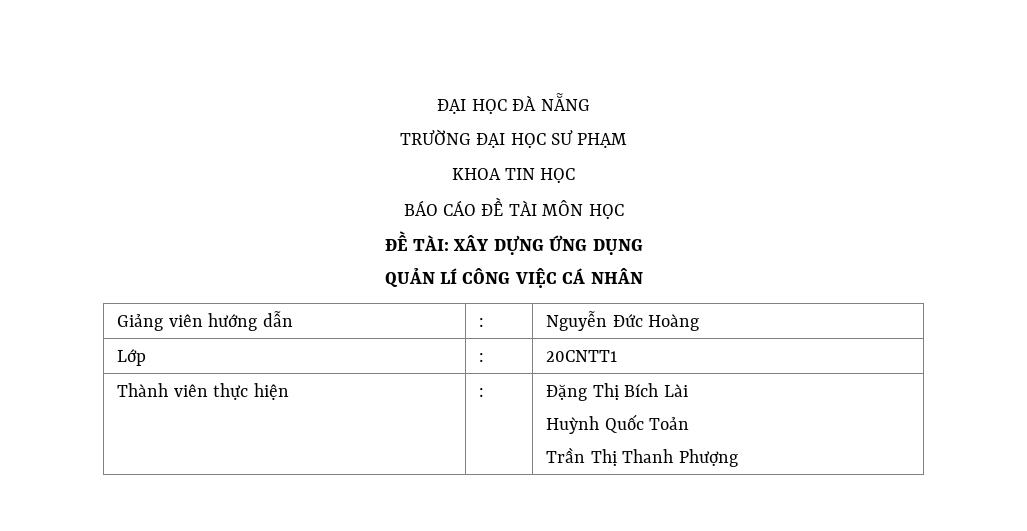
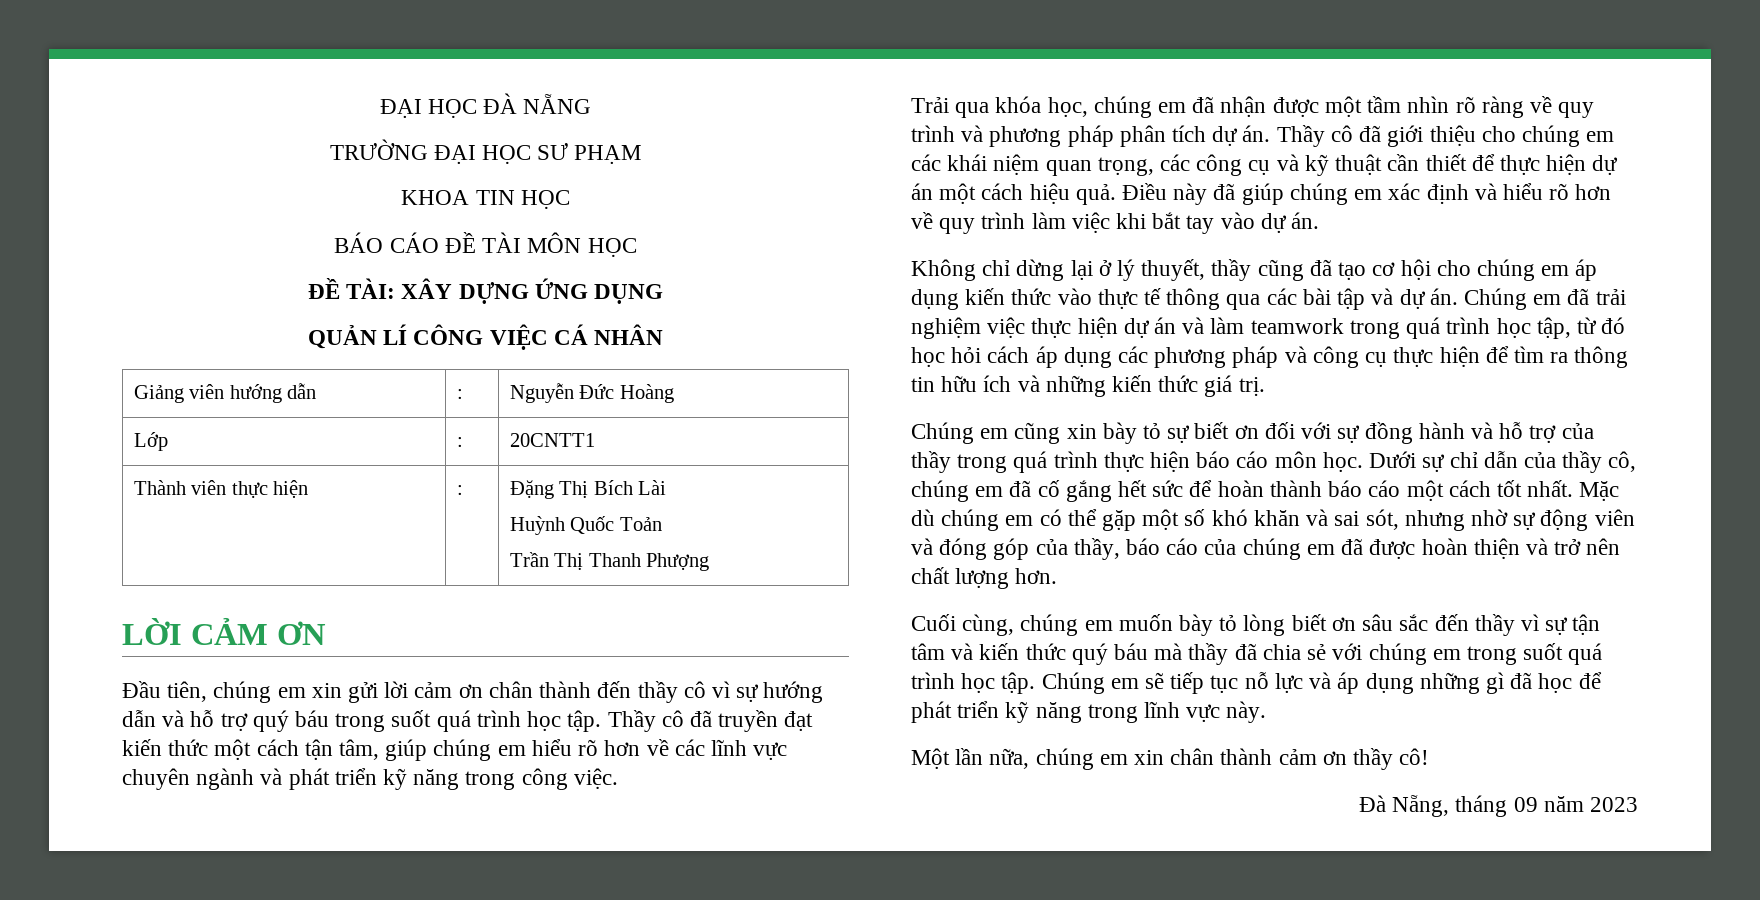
(738, 458) none -> [122,617,326,645] [122,681,824,703] [122,710,814,732] [122,739,788,761] [122,768,618,790] [911,96,1595,118] [911,125,1615,147] [911,154,1619,176] [911,183,1612,205] [911,212,1320,234] [911,259,1598,281] [911,288,1626,310] [911,317,1626,339] [911,346,1629,368] [911,375,1265,397] [911,422,1594,444] [911,451,1637,473] [911,480,1620,502] [911,509,1635,531] [911,538,1621,560] [911,567,1058,589] [911,614,1601,636] [911,643,1603,665] [911,672,1602,694] [911,701,1267,723] [911,748,1430,770] [1358,795,1638,817] // LỜI CẢM ƠN // Đầu tiên, chúng em xin gửi lời cảm ơn chân thành đến thầy cô vì sự hướng dẫn và hỗ trợ quý báu trong suốt quá trình học tập. Thầy cô đã truyền đạt kiến thức một cách tận tâm, giúp chúng em hiểu rõ hơn về các lĩnh vực chuyên ngành và phát triển kỹ năng trong công việc. // Trải qua khóa học, chúng em đã nhận được một tầm nhìn rõ ràng về quy trình và phương pháp phân tích dự án. Thầy cô đã giới thiệu cho chúng em các khái niệm quan trọng, các công cụ và kỹ thuật cần thiết để thực hiện dự án một cách hiệu quả. Điều này đã giúp chúng em xác định và hiểu rõ hơn về quy trình làm việc khi bắt tay vào dự án. // Không chỉ dừng lại ở lý thuyết, thầy cũng đã tạo cơ hội cho chúng em áp dụng kiến thức vào thực tế thông qua các bài tập và dự án. Chúng em đã trải nghiệm việc thực hiện dự án và làm teamwork trong quá trình học tập, từ đó học hỏi cách áp dụng các phương pháp và công cụ thực hiện để tìm ra thông tin hữu ích và những kiến thức giá trị. // Chúng em cũng xin bày tỏ sự biết ơn đối với sự đồng hành và hỗ trợ của thầy trong quá trình thực hiện báo cáo môn học. Dưới sự chỉ dẫn của thầy cô, chúng em đã cố gắng hết sức để hoàn thành báo cáo một cách tốt nhất. Mặc dù chúng em có thể gặp một số khó khăn và sai sót, nhưng nhờ sự động viên và đóng góp của thầy, báo cáo của chúng em đã được hoàn thiện và trở nên chất lượng hơn. // Cuối cùng, chúng em muốn bày tỏ lòng biết ơn sâu sắc đến thầy vì sự tận tâm và kiến thức quý báu mà thầy đã chia sẻ với chúng em trong suốt quá trình học tập. Chúng em sẽ tiếp tục nỗ lực và áp dụng những gì đã học để phát triển kỹ năng trong lĩnh vực này. // Một lần nữa, chúng em xin chân thành cảm ơn thầy cô! // Đà Nẵng, tháng 09 năm 2023

